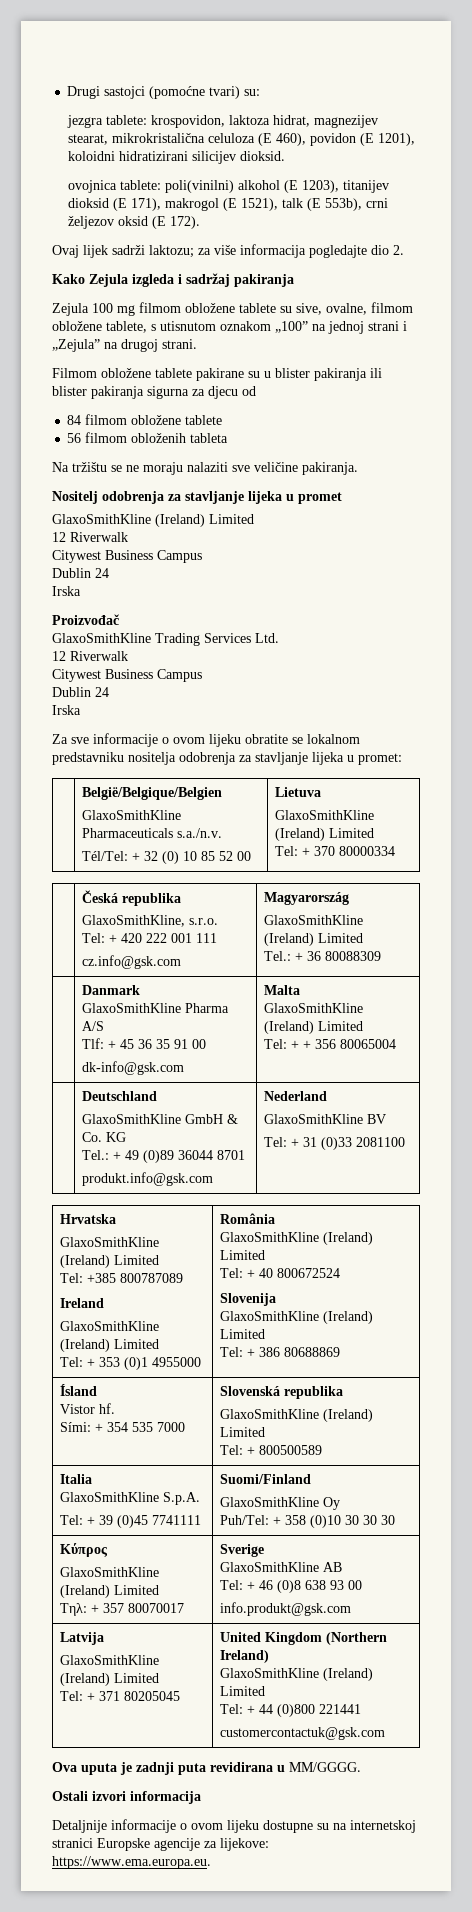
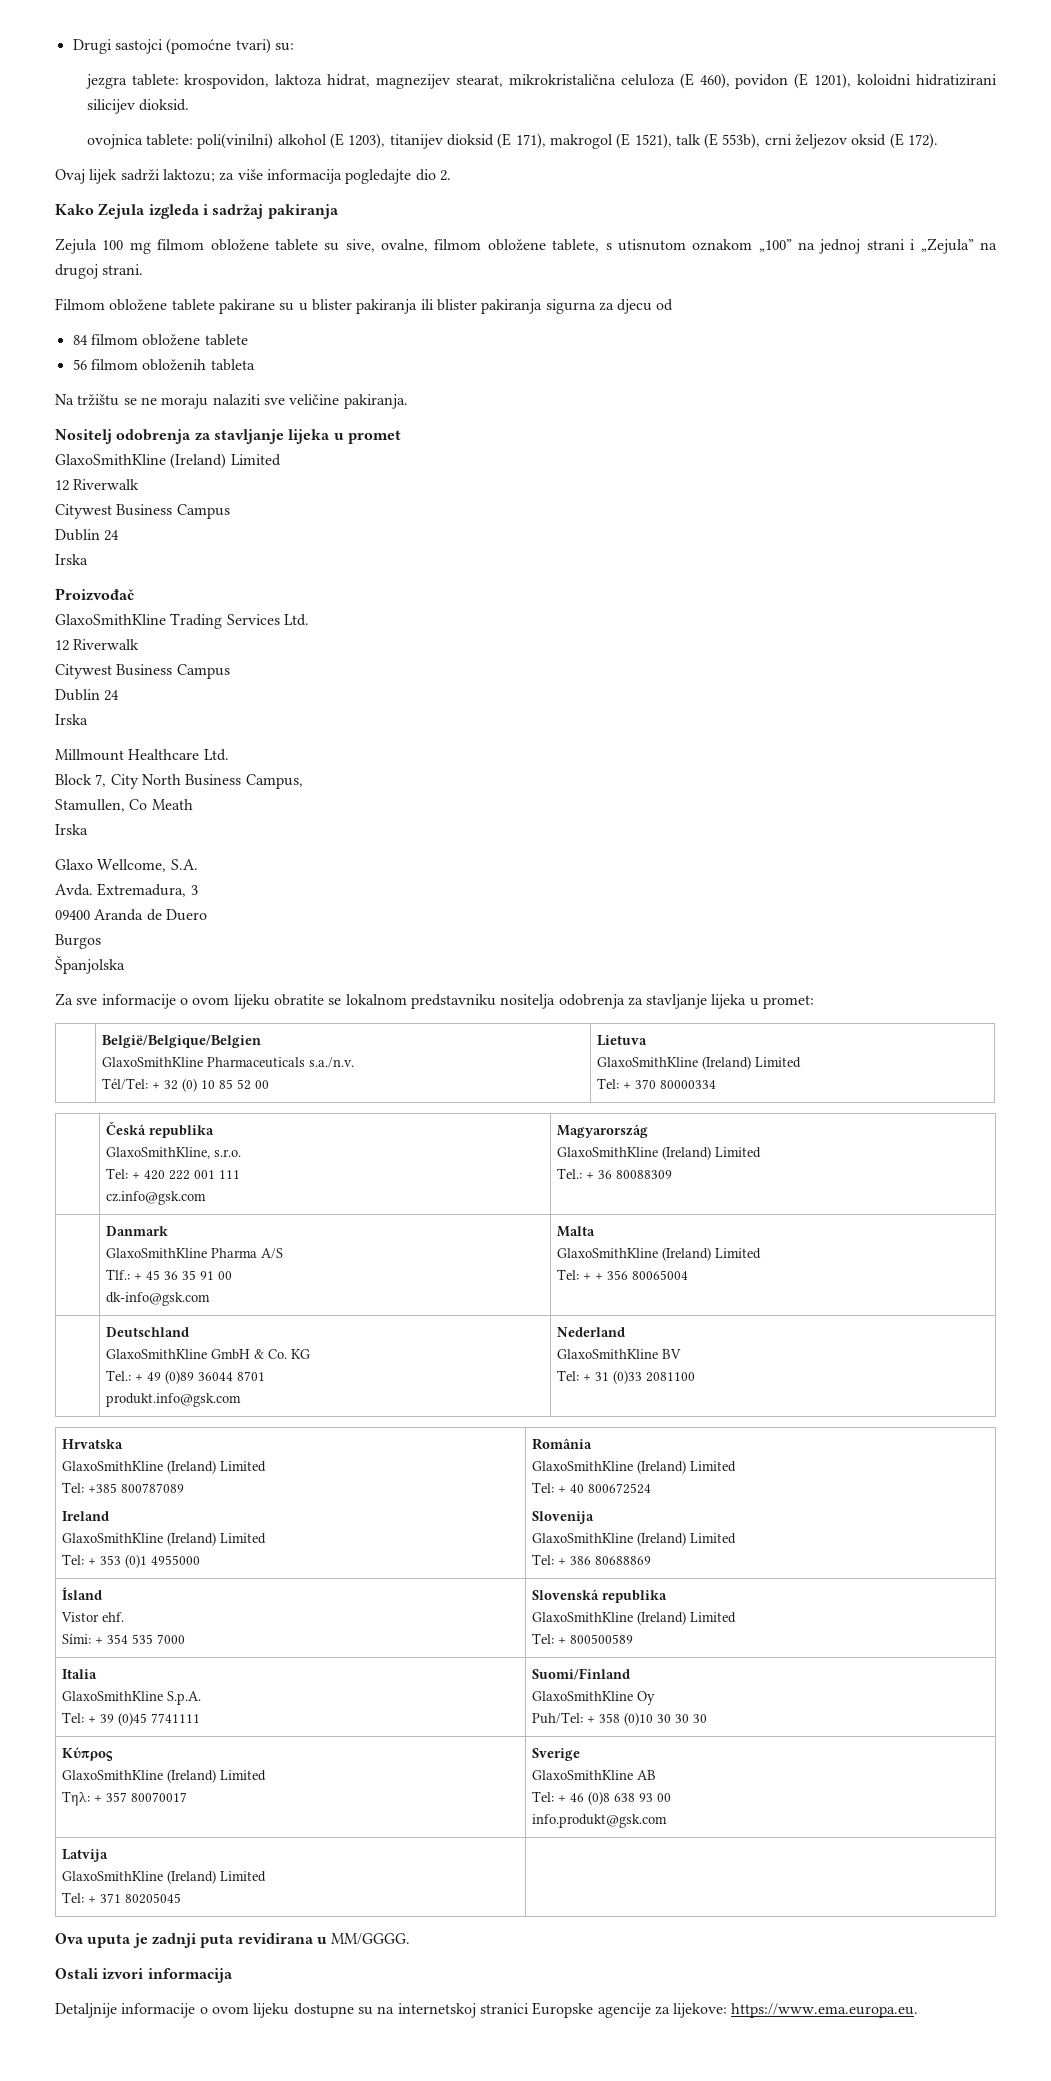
(81, 710) none -> [55,749,229,761] [55,774,303,789] [55,799,193,812] [55,824,88,835] [55,859,198,872] [55,883,198,897] [55,909,207,921] [55,934,101,949] [55,956,125,974] // Millmount Healthcare Ltd. // Block 7, City North Business Campus, // Stamullen, Co Meath // Irska // Glaxo Wellcome, S.A. // Avda. Extremadura, 3 // 09400 Aranda de Duero // Burgos // Španjolska
[81,1038,104,1049] Tlf: -> [106,1269,131,1280] Tlf.:
[98,1403,115,1414] hf. -> [102,1612,125,1622] ehf.
[219,1632,387,1645] [219,1650,269,1663] [219,1668,373,1681] [219,1686,265,1696] [219,1704,361,1717] [219,1727,385,1740] United Kingdom (Northern Ireland) // GlaxoSmithKline (Ireland) Limited // Tel: + 44 (0)800 221441 // customercontactuk@gsk.com -> (182, 1898) none

